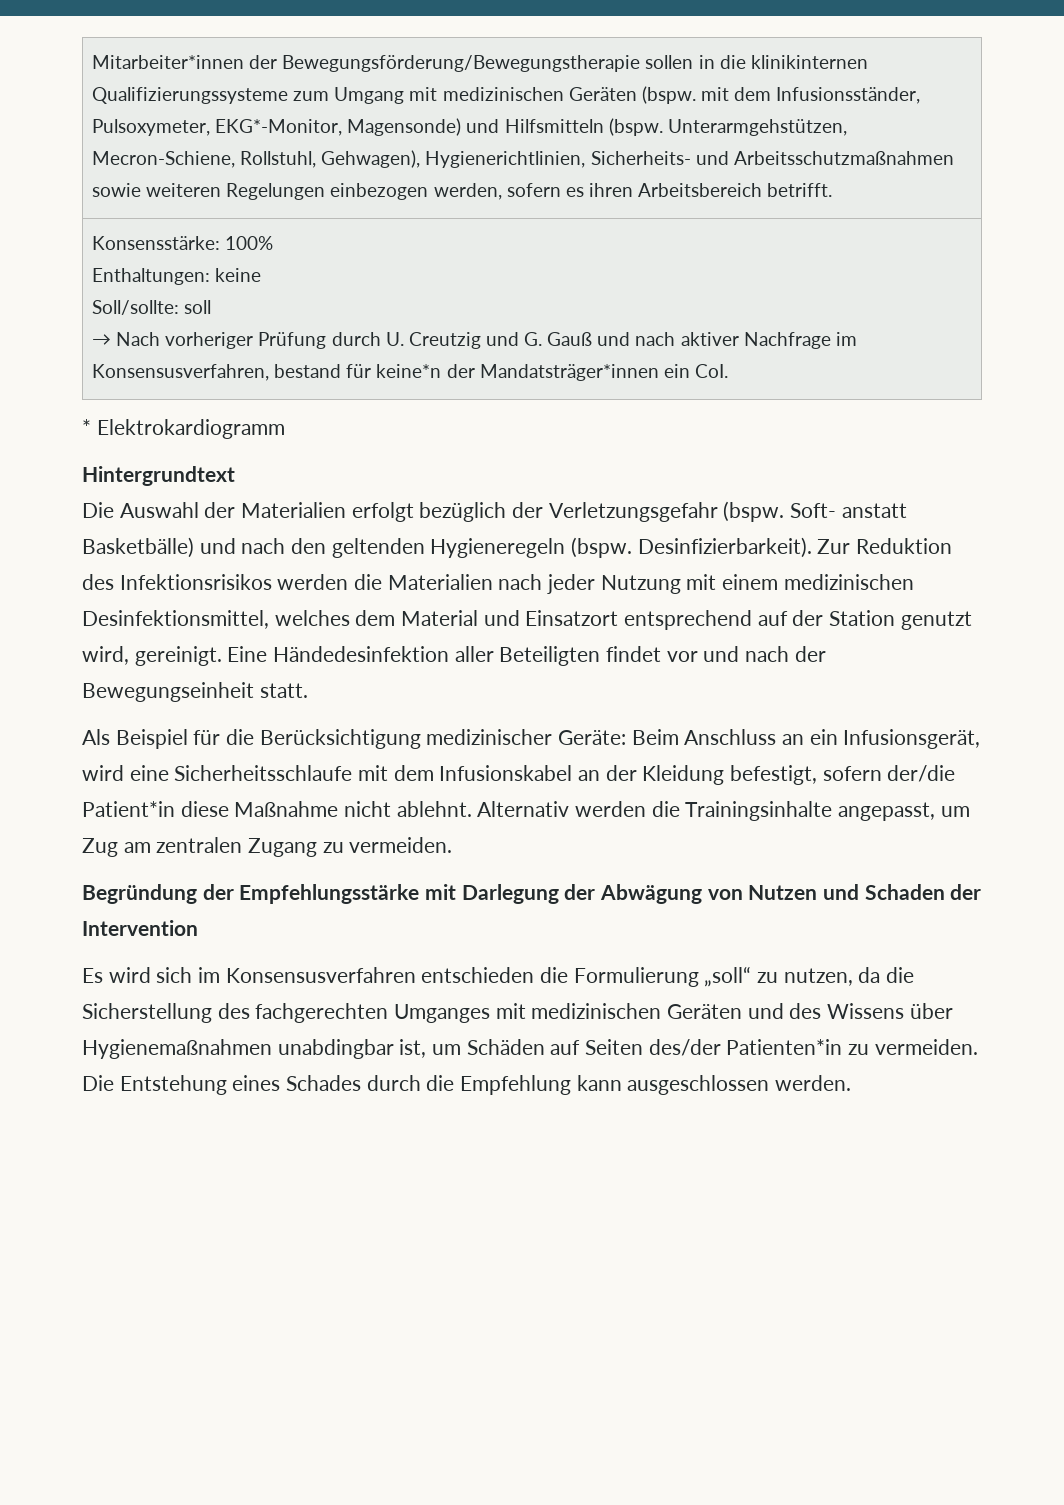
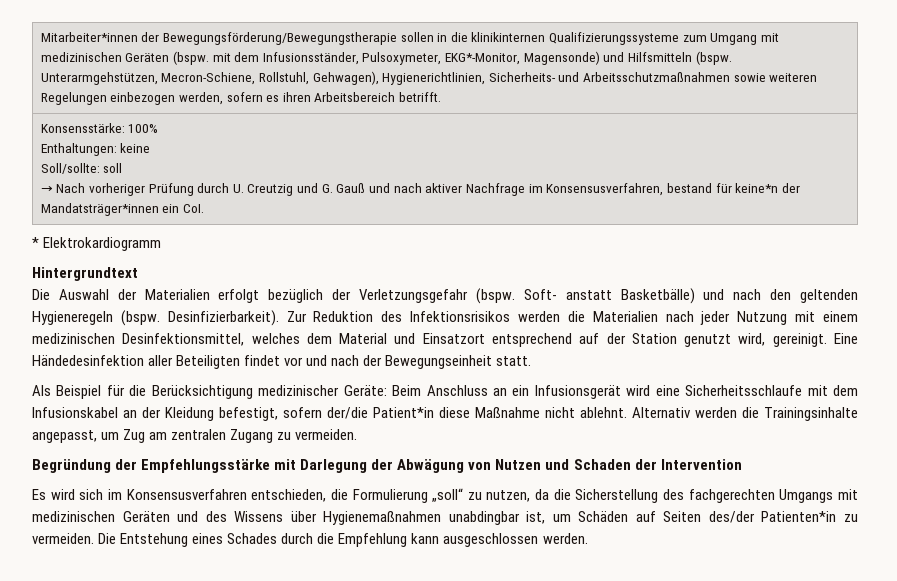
[843,729,981,749] Infusionsgerät, -> [534,385,621,399] Infusionsgerät
[421,967,535,983] entschieden -> [251,489,327,502] entschieden,
[394,1004,491,1023] Umganges -> [779,489,834,503] Umgangs

